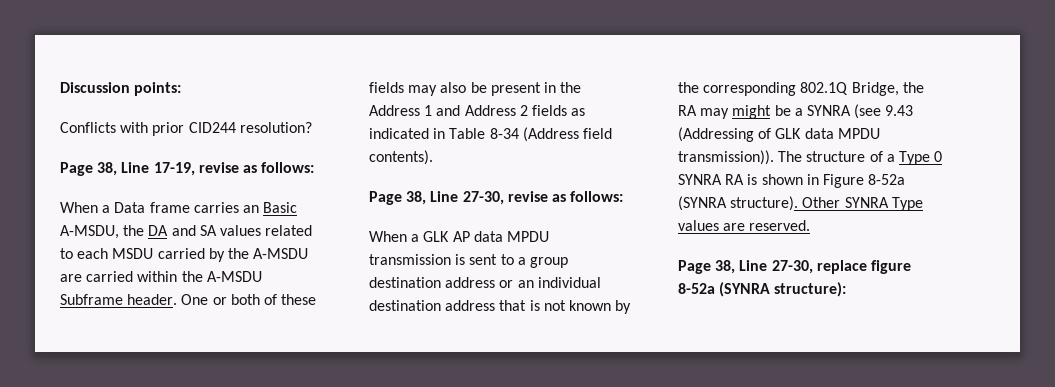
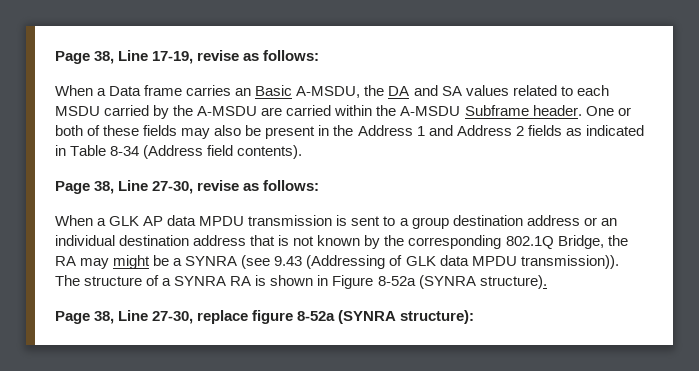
[60,82,182,96] [60,122,312,136] Discussion points: // Conflicts with prior CID244 resolution? // -> (55, 57) none
[898,151,943,165] Type 0 -> (172, 282) none
[802,197,923,211] [678,220,811,231] Other SYNRA Type values are reserved. -> (547, 282) none

